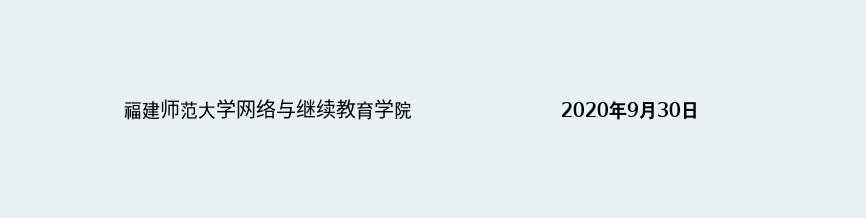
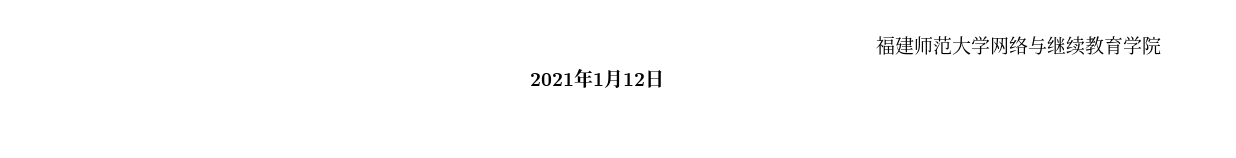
[560,101,681,120] 2020年9月30 -> [530,68,645,89] 2021年1月12

